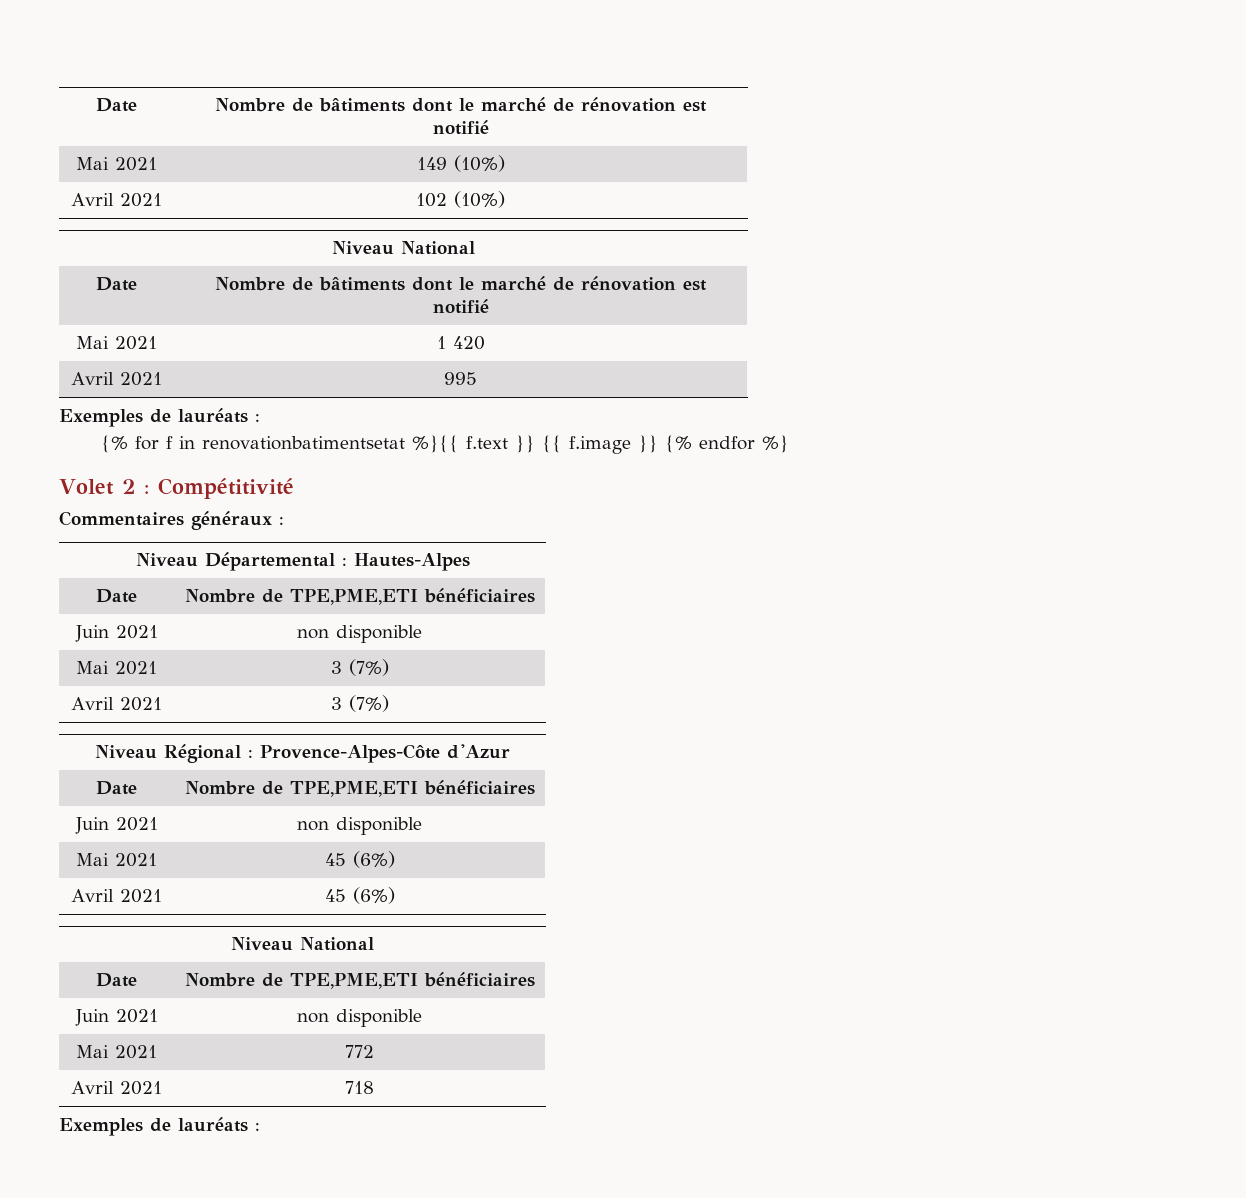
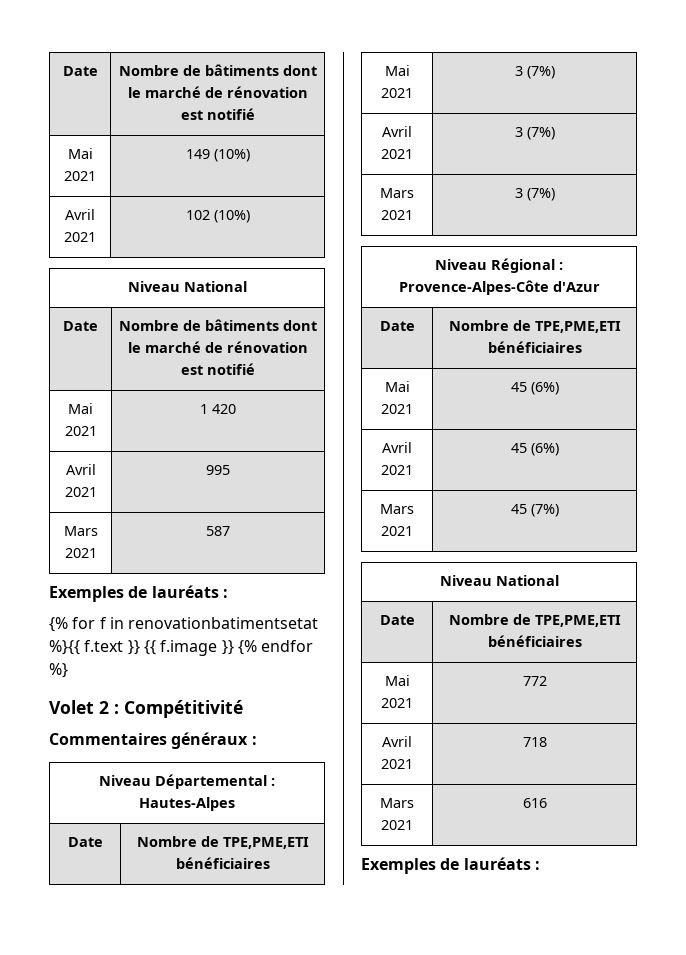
(477, 378) none -> [63,526,98,536] [64,548,97,558] [206,526,230,536] // Mars 2021 | 587
[74,625,158,642] [297,625,422,643] // Juin 2021 | non disponible -> (270, 863) none
(389, 703) none -> [380,188,414,198] [381,210,413,220] [514,188,555,201] // Mars 2021 | 3 (7%)
[74,817,158,834] [297,817,422,835] // Juin 2021 | non disponible -> (582, 347) none
(395, 895) none -> [380,504,414,514] [381,526,413,536] [510,504,559,517] // Mars 2021 | 45 (7%)
[74,1009,158,1026] [297,1009,422,1027] // Juin 2021 | non disponible -> (582, 641) none
(374, 1087) none -> [380,798,414,808] [381,820,413,830] [522,798,547,808] // Mars 2021 | 616

